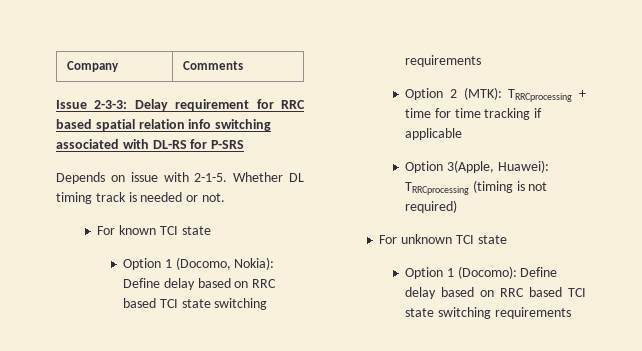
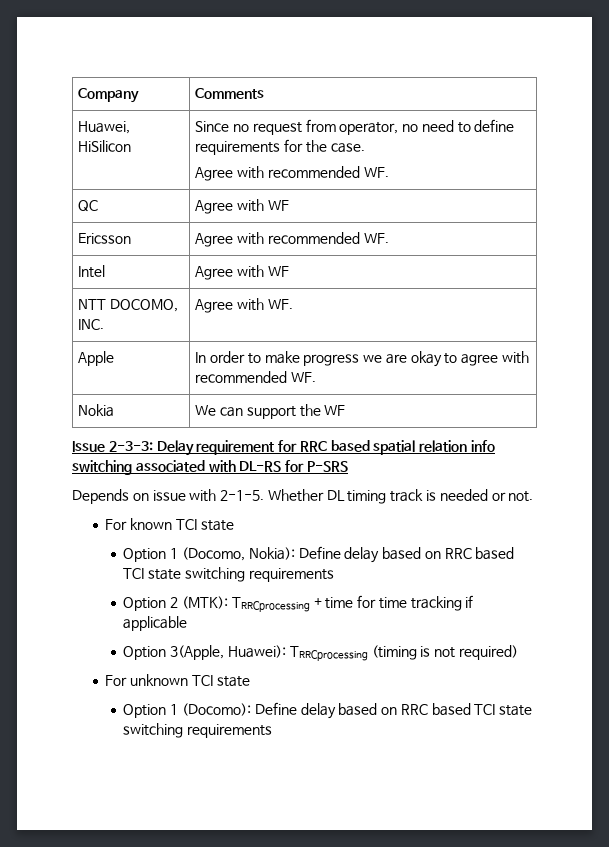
(243, 65) none -> [78,121,131,134] [78,140,132,152] [195,119,515,135] [195,139,365,155] [195,166,389,181] [78,200,99,212] [195,199,289,214] [78,233,132,244] [195,232,389,247] [78,265,106,278] [195,265,289,280] [78,299,179,312] [78,319,105,330] [195,298,293,313] [78,351,115,366] [195,351,530,367] [195,371,317,383] [78,404,115,417] [195,404,346,419] // Huawei, HiSilicon | Since no request from operator, no need to define requirements for the case. // Agree with recommended WF. // QC | Agree with WF // Ericsson | Agree with recommended WF. // Intel | Agree with WF // NTT DOCOMO, INC. | Agree with WF. // Apple | In order to make progress we are okay to agree with recommended WF. // Nokia | We can support the WF

